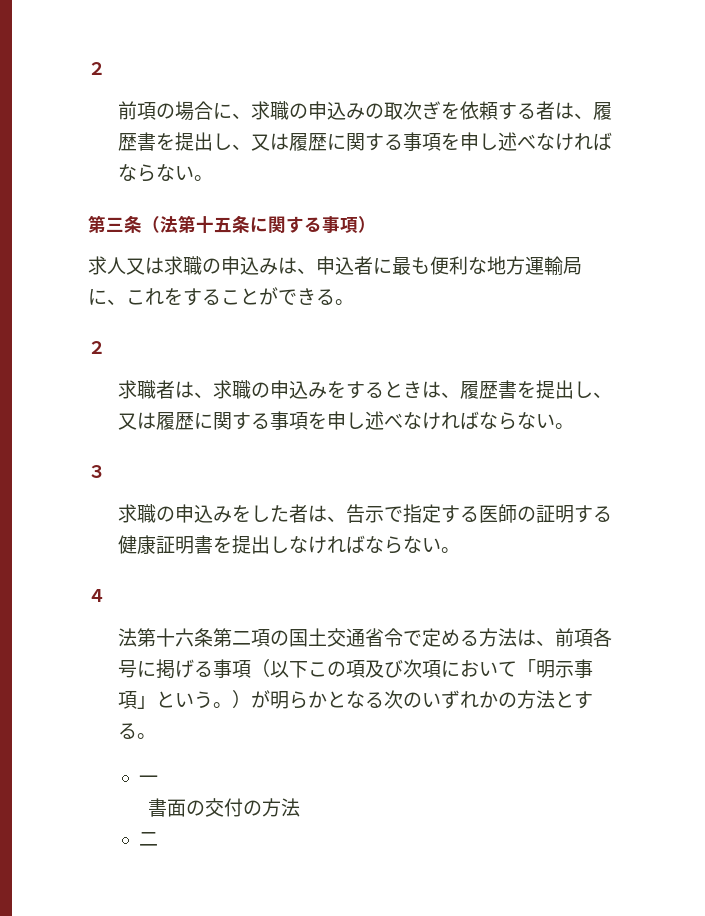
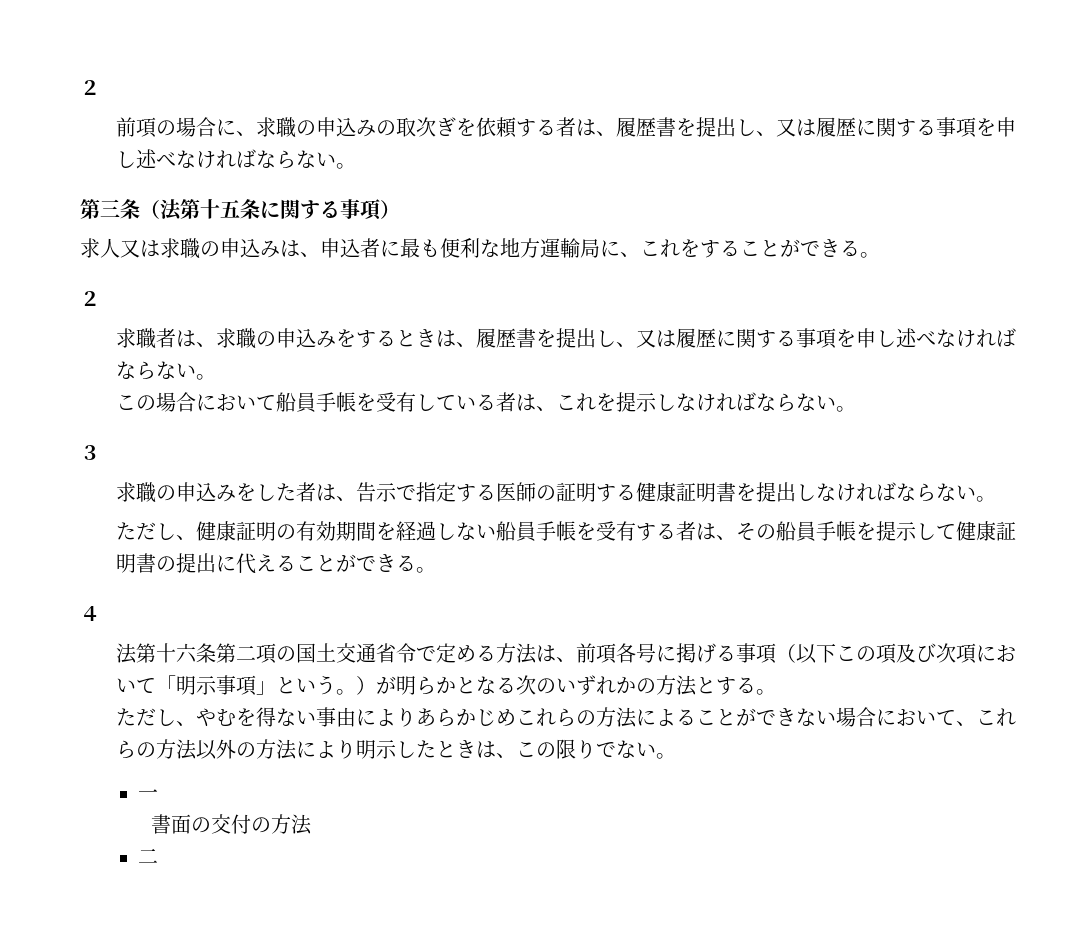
(575, 426) none -> [115,392,856,412] // この場合において船員手帳を受有している者は、これを提示しなければならない。
(461, 550) none -> [115,521,1016,541] [115,553,436,574] // ただし、健康証明の有効期間を経過しない船員手帳を受有する者は、その船員手帳を提示して健康証明書の提出に代えることができる。
(157, 736) none -> [115,707,1016,728] [115,739,676,760] // ただし、やむを得ない事由によりあらかじめこれらの方法によることができない場合において、これらの方法以外の方法により明示したときは、この限りでない。

